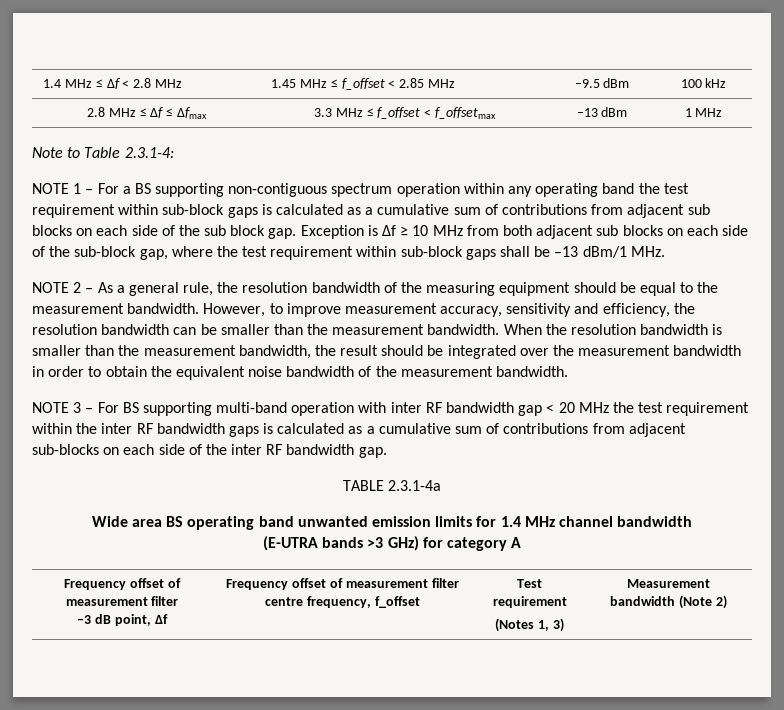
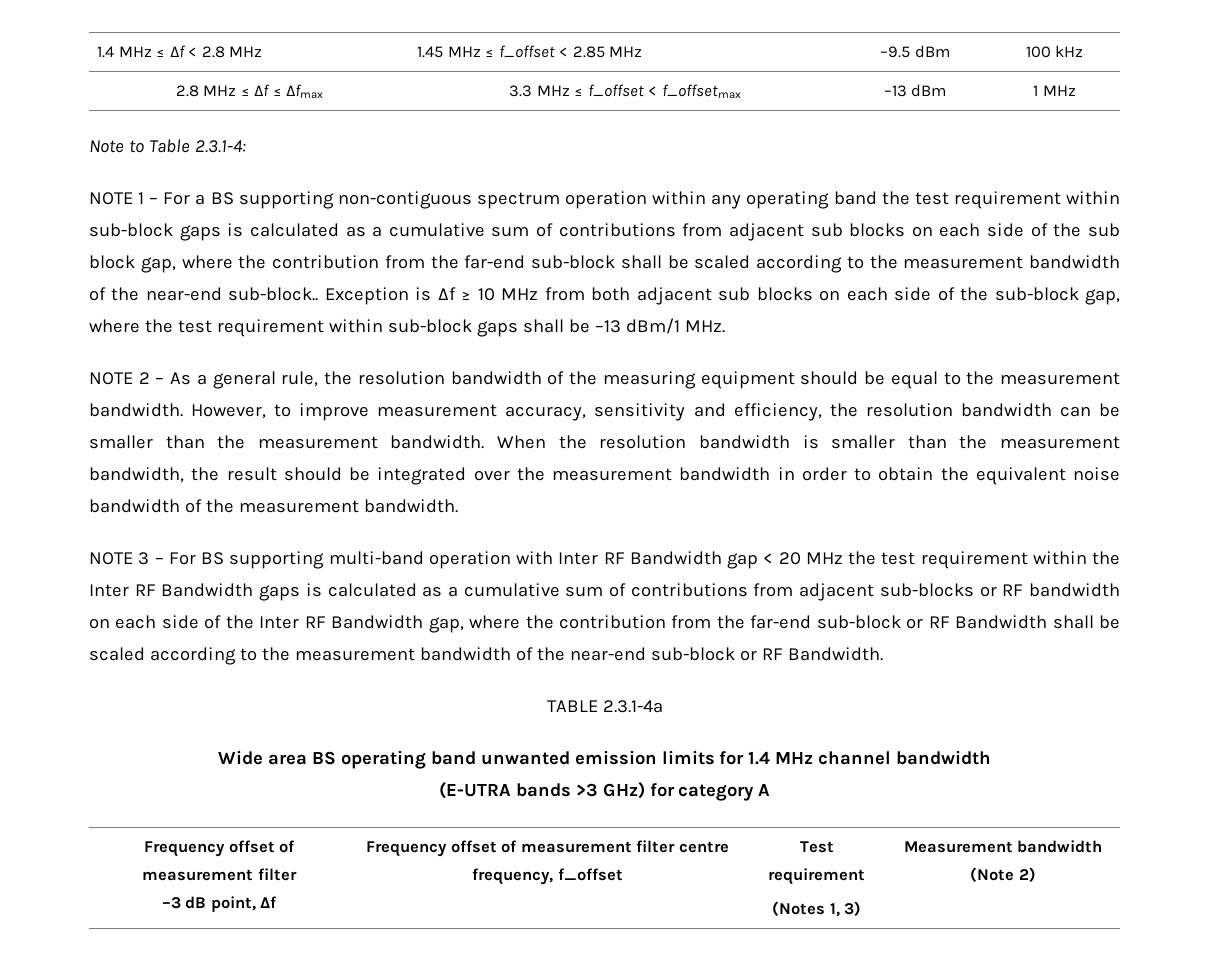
[268,228,297,239] gap. -> [140,255,1120,273] [89,287,319,301] gap, where the contribution from the far-end sub-block shall be scaled according to the measurement bandwidth of the near-end sub-block..
[390,402,515,413] inter RF bandwidth -> [558,551,722,565] Inter RF Bandwidth
[101,423,225,434] inter RF bandwidth -> [89,583,254,597] Inter RF Bandwidth
[103,444,387,458] on each side of the inter RF bandwidth gap. -> [979,583,1121,597] [89,615,1121,633] [89,647,883,665] or RF bandwidth on each side of the Inter RF Bandwidth gap, where the contribution from the far-end sub-block or RF Bandwidth shall be scaled according to the measurement bandwidth of the near-end sub-block or RF Bandwidth.

